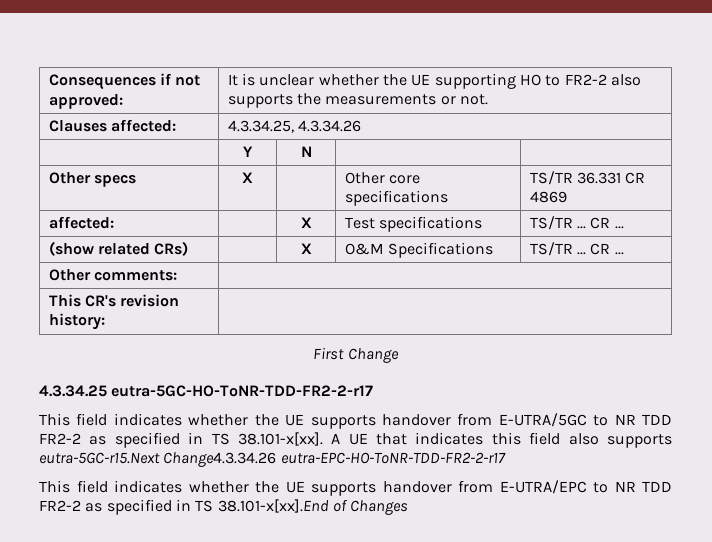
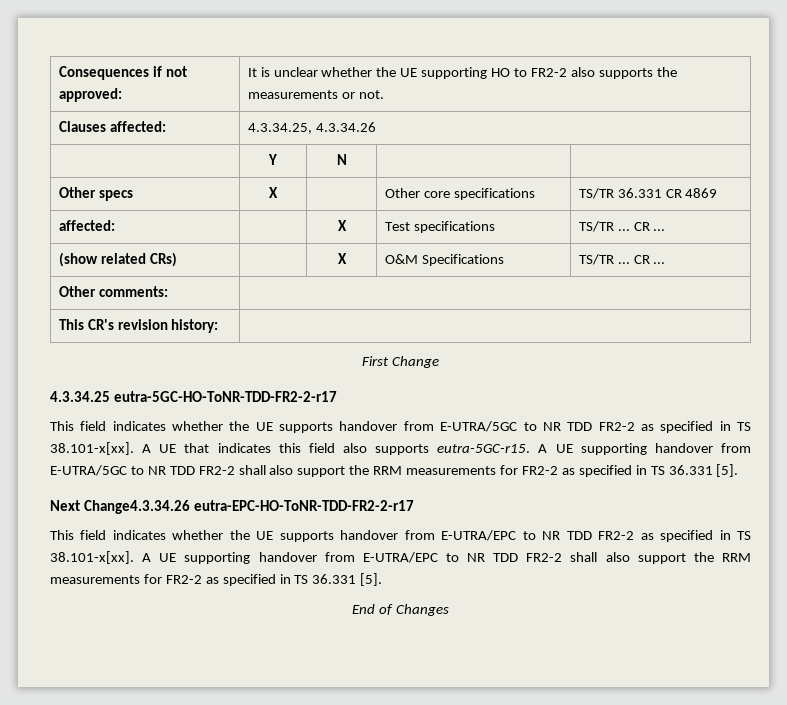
[39,452,160,464] eutra-5GC-r15.Next -> [437,443,751,455] [50,464,739,477] [50,500,80,511] eutra-5GC-r15. A UE supporting handover from E-UTRA/5GC to NR TDD FR2-2 shall also support the RRM measurements for FR2-2 as specified in TS 36.331 [5]. // Next
[217,499,329,513] 38.101-x[xx].End -> [50,551,751,564] [50,573,383,586] [352,604,376,614] 38.101-x[xx]. A UE supporting handover from E-UTRA/EPC to NR TDD FR2-2 shall also support the RRM measurements for FR2-2 as specified in TS 36.331 [5]. // End

